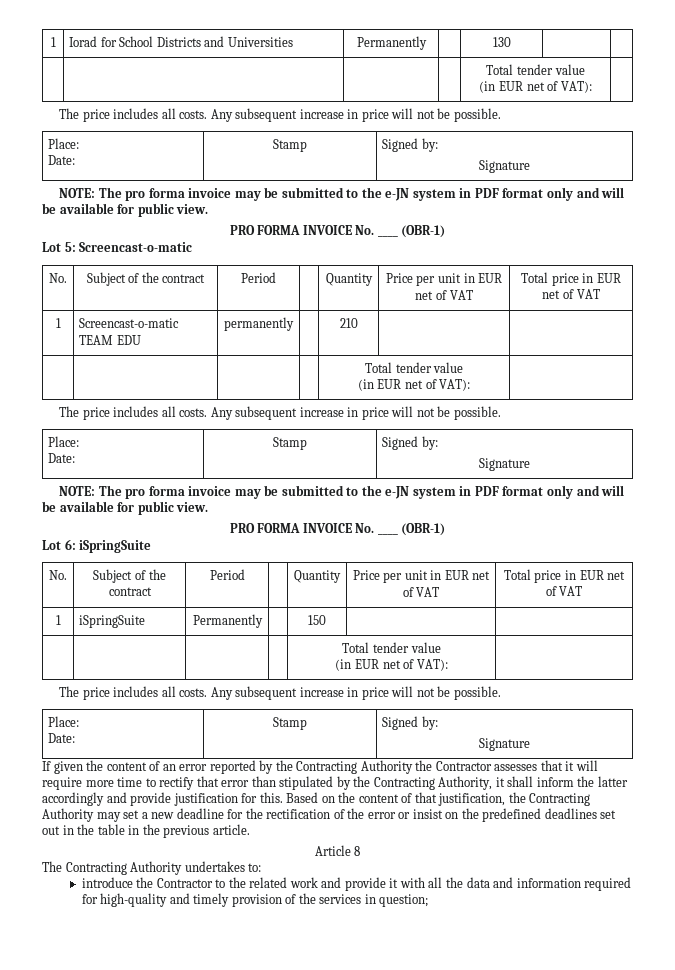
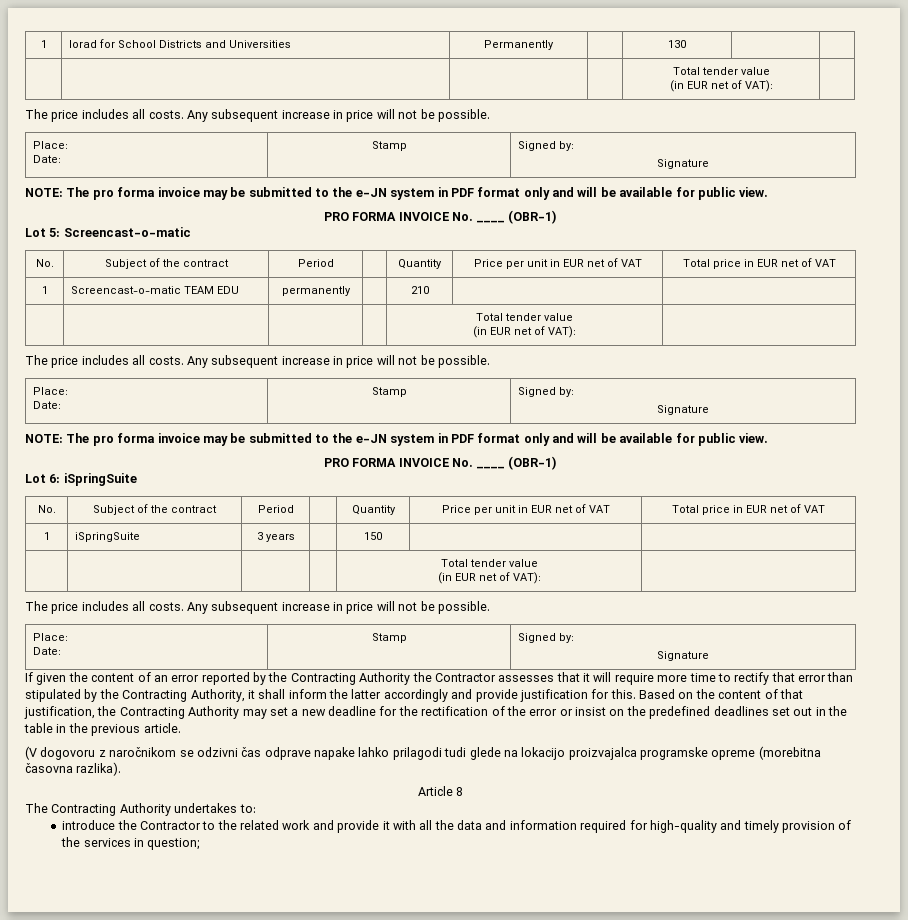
[192,614,263,628] Permanently -> [256,532,295,542] 3 years
(250, 829) none -> [25,746,821,760] [25,762,122,776] // (V dogovoru z naročnikom se odzivni čas odprave napake lahko prilagodi tudi glede na lokacijo proizvajalca programske opreme (morebitna časovna razlika).

